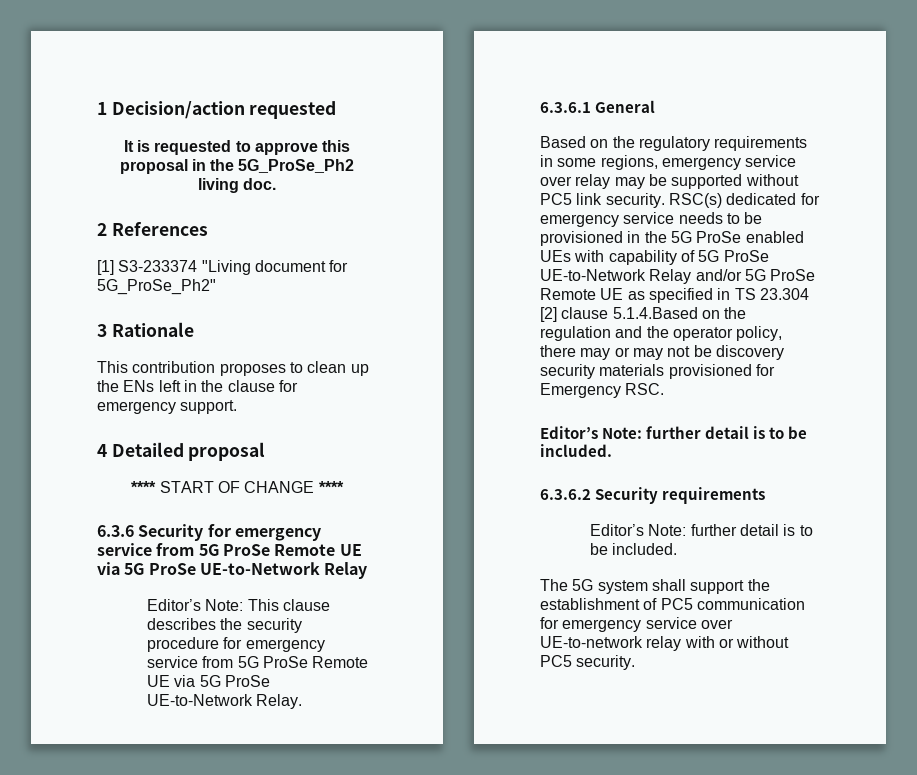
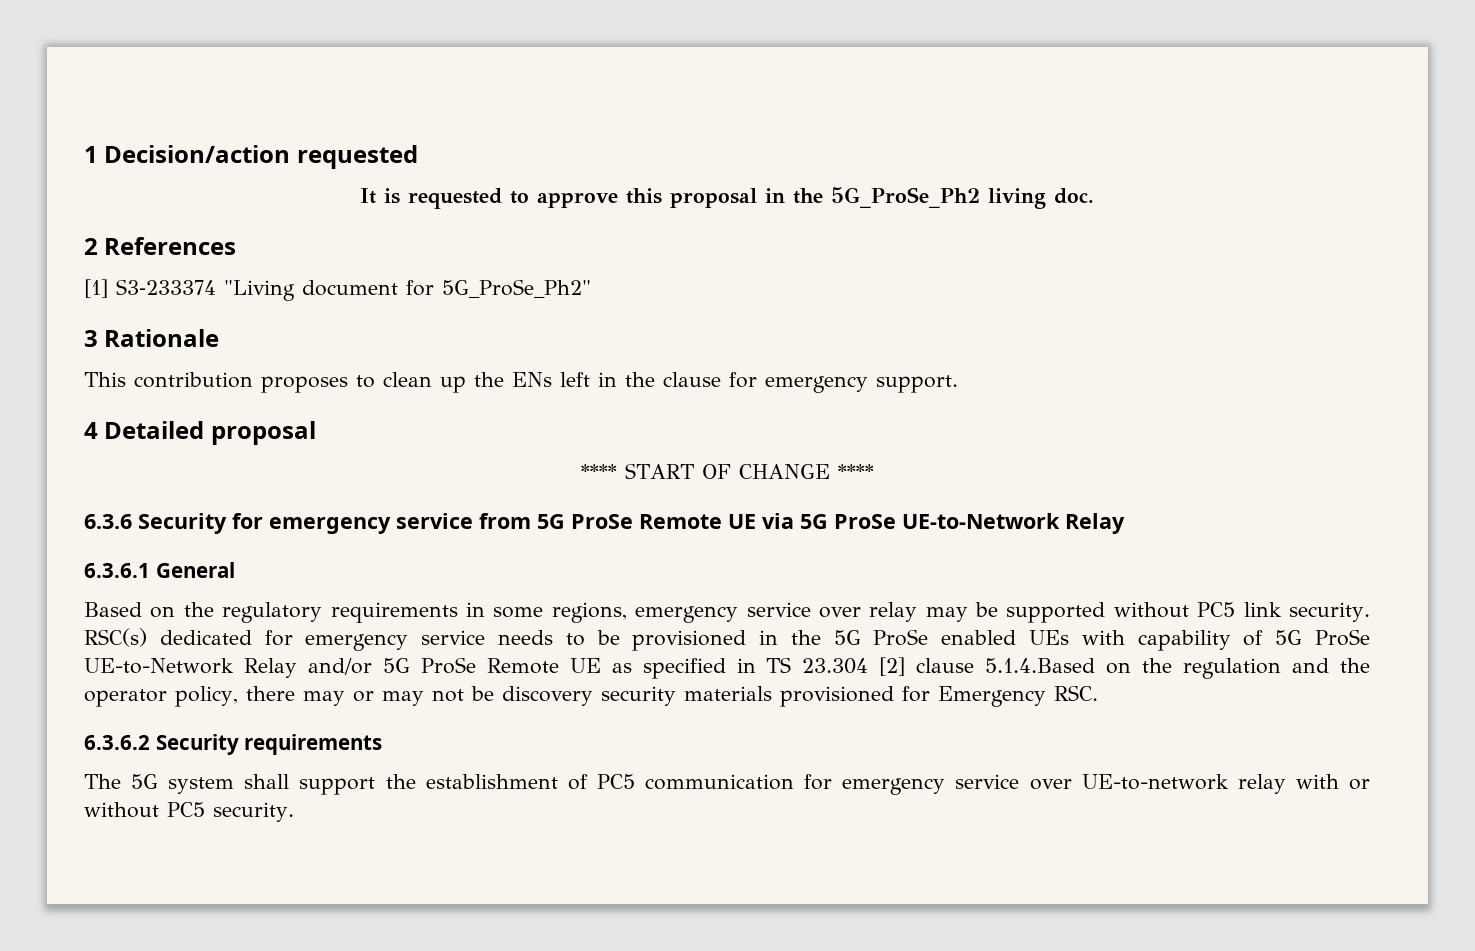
[147,599,331,611] [147,618,302,633] [147,637,325,652] [147,656,369,668] [147,675,271,687] [147,694,303,709] // Editor’s Note: This clause describes the security procedure for emergency service from 5G ProSe Remote UE via 5G ProSe UE-to-Network Relay. -> (1125, 523) none
[540,426,808,439] [540,444,612,457] [540,487,766,504] [590,524,813,536] [590,543,678,555] Editor’s Note: further detail is to be included. // 6.3.6.2 Security requirements // Editor’s Note: further detail is to be included. -> [84,734,383,755] 6.3.6.2 Security requirements

